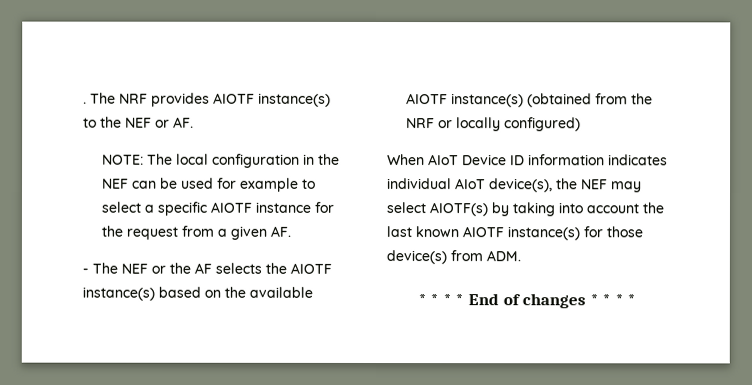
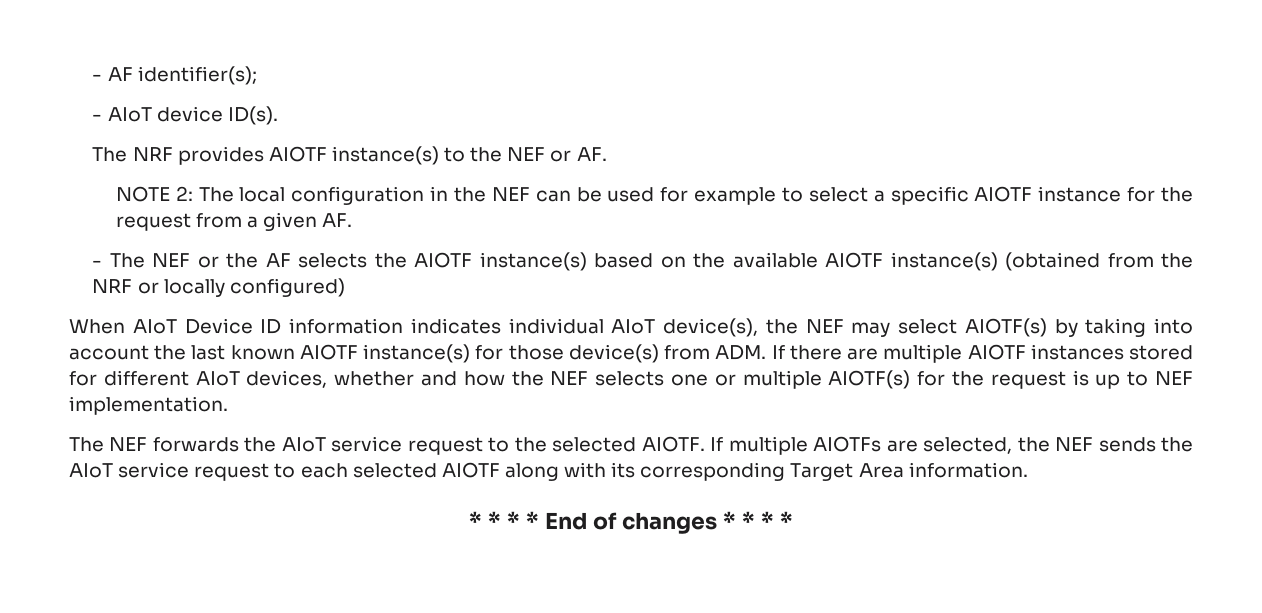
[82,101,87,104] . -> [92,66,257,85] [92,106,278,125] - AF identifier(s); // - AIoT device ID(s). //
[101,154,144,165] NOTE: -> [115,186,193,202] NOTE 2:
(521, 256) none -> [771,344,1194,363] [69,370,1193,389] [69,396,228,415] [69,436,1193,455] [69,462,1028,481] If there are multiple AIOTF instances stored for different AIoT devices, whether and how the NEF selects one or multiple AIOTF(s) for the request is up to NEF implementation. // The NEF forwards the AIoT service request to the selected AIOTF. If multiple AIOTFs are selected, the NEF sends the AIoT service request to each selected AIOTF along with its corresponding Target Area information.

